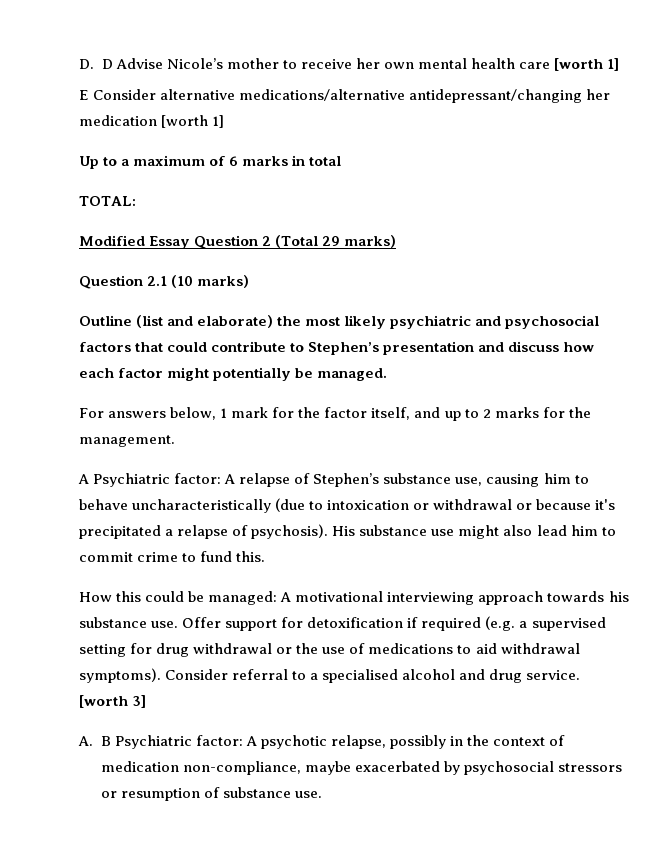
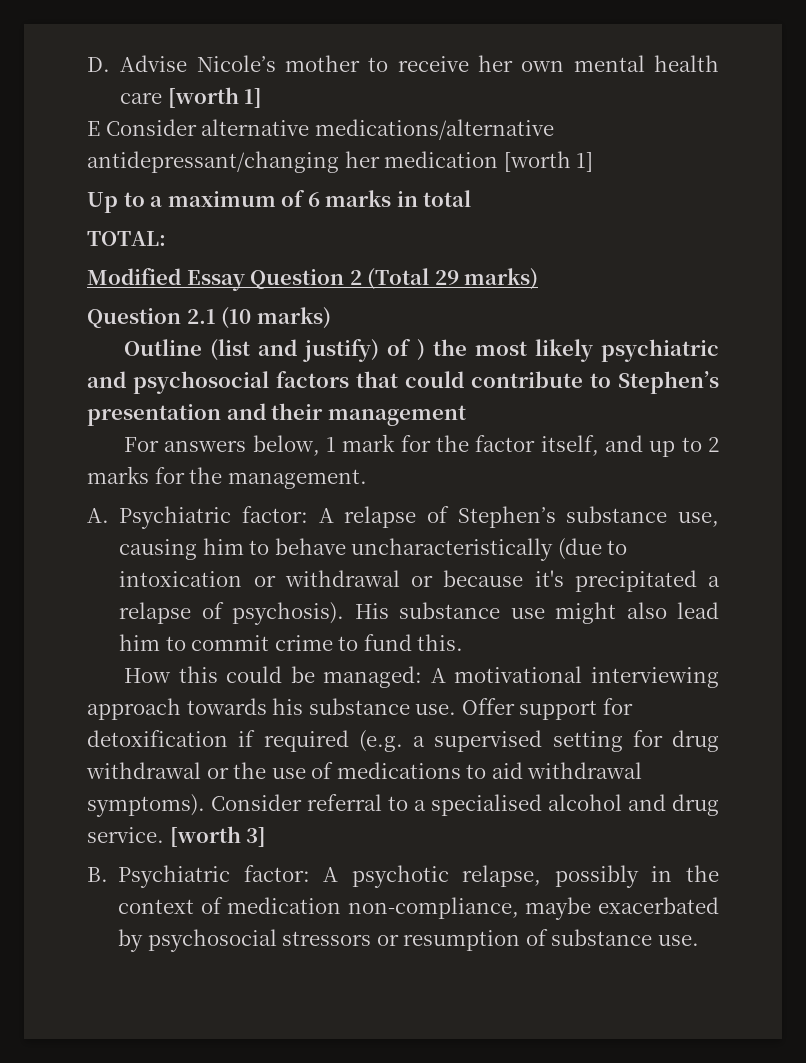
[101,59,113,69] D -> (110, 64) none
[197,315,274,328] elaborate) -> [303,339,425,362] justify) of )
[508,341,595,352] [79,367,388,381] discuss how each factor might potentially be managed. -> [271,403,466,426] their management
[78,474,89,484] A -> [87,508,109,523] A.
[78,736,111,746] A. B -> [87,867,108,882] B.

